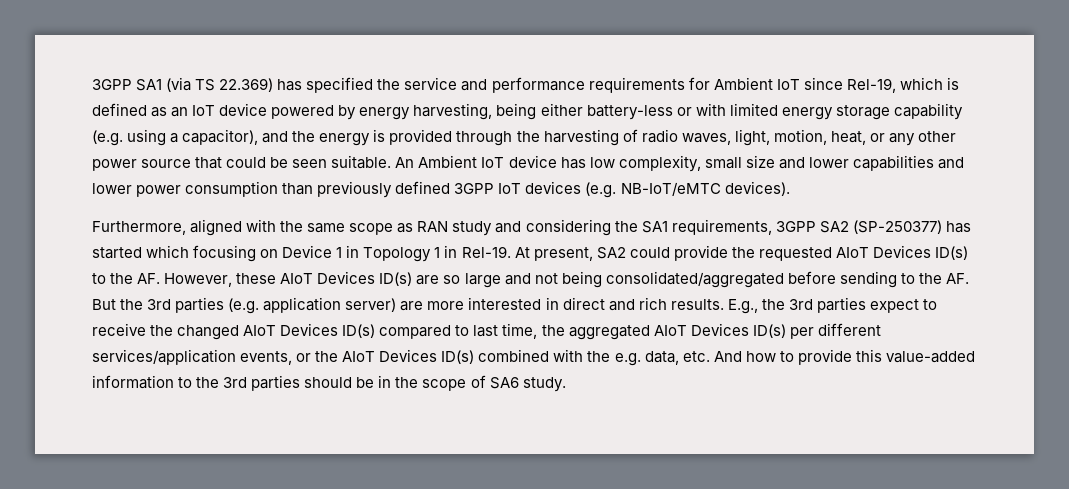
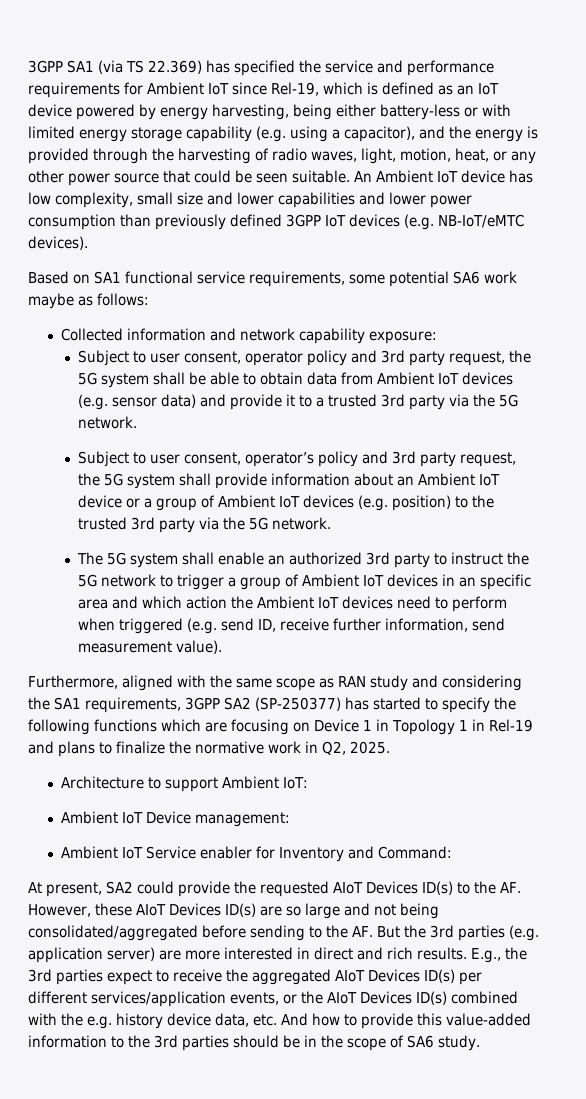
(790, 188) none -> [28,271,517,287] [28,293,149,309] [60,328,437,344] [77,350,531,366] [77,372,513,388] [77,394,518,410] [77,416,137,429] [77,451,516,467] [77,473,500,489] [77,495,494,511] [77,517,331,533] [76,552,529,568] [77,574,531,590] [77,596,507,612] [77,618,505,634] [77,640,222,654] // Based on SA1 functional service requirements, some potential SA6 work maybe as follows: // Collected information and network capability exposure: // Subject to user consent, operator policy and 3rd party request, the 5G system shall be able to obtain data from Ambient IoT devices (e.g. sensor data) and provide it to a trusted 3rd party via the 5G network. // Subject to user consent, operator’s policy and 3rd party request, the 5G system shall provide information about an Ambient IoT device or a group of Ambient IoT devices (e.g. position) to the trusted 3rd party via the 5G network. // The 5G system shall enable an authorized 3rd party to instruct the 5G network to trigger a group of Ambient IoT devices in an specific area and which action the Ambient IoT devices need to perform when triggered (e.g. send ID, receive further information, send measurement value).
[146,245,190,258] which -> [425,697,516,713] [28,719,227,735] to specify the following functions which are
[461,246,511,258] Rel-19. -> [488,719,533,732] [28,741,390,757] [60,776,308,792] [60,811,290,827] [60,846,452,862] Rel-19 and plans to finalize the normative work in Q2, 2025. // Architecture to support Ambient IoT: // Ambient IoT Device management: // Ambient IoT Service enabler for Inventory and Command: //
[177,323,565,340] changed AIoT Devices ID(s) compared to last time, the -> (248, 975) none
(641, 359) none -> [116,1013,211,1029] history device

